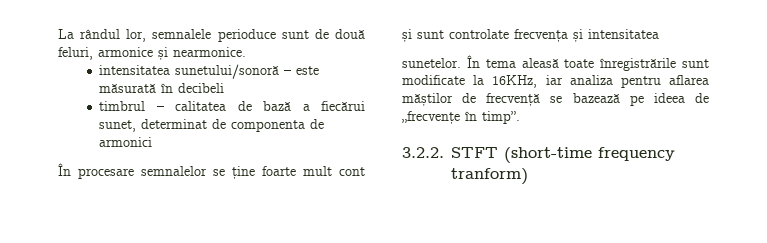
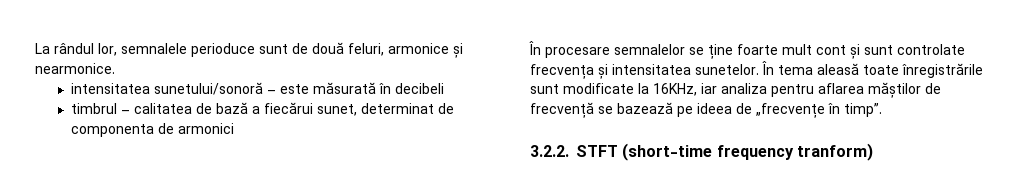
(659, 34) // -> (691, 69) none

